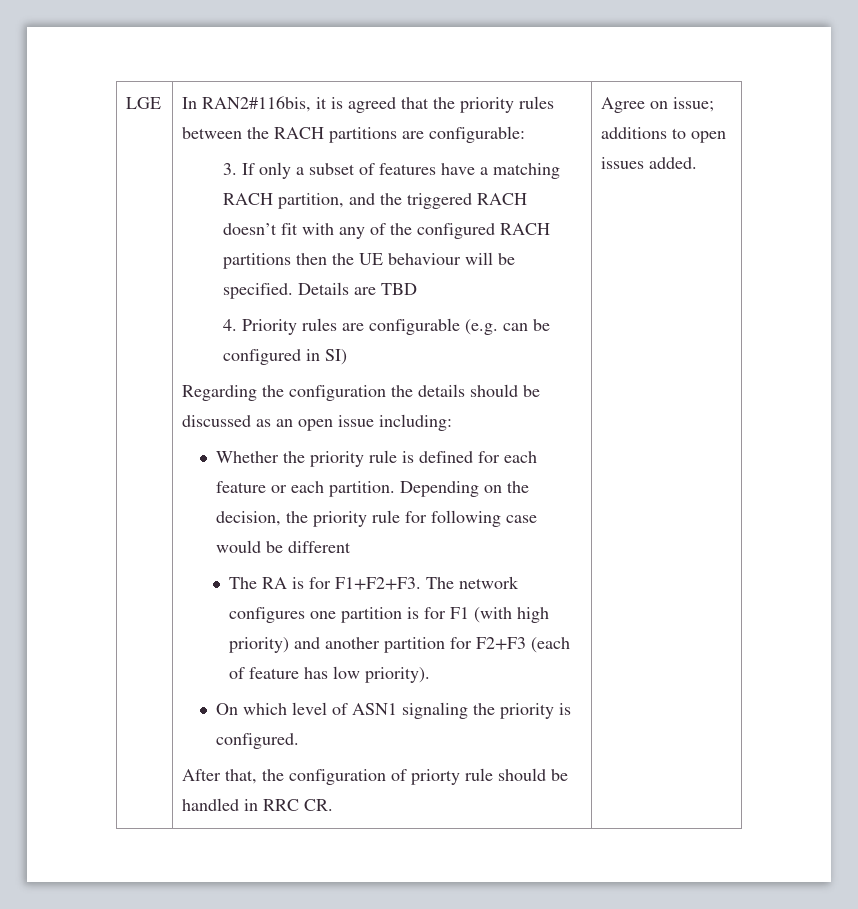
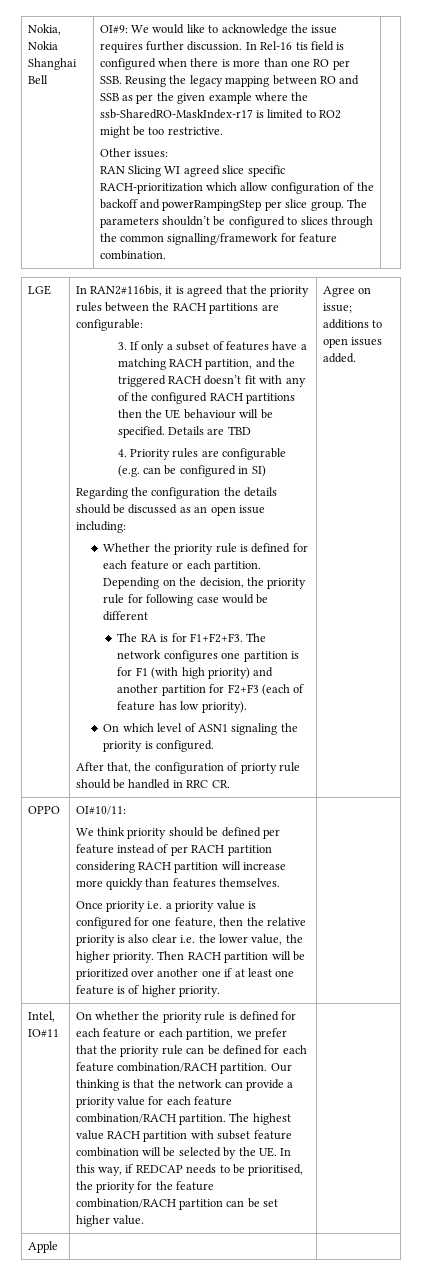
(126, 103) none -> [27,24,61,35] [27,41,58,50] [27,58,77,70] [27,75,48,84] [99,24,338,36] [99,41,345,53] [99,58,350,70] [99,75,360,87] [99,92,309,104] [99,109,342,119] [99,126,223,138] [99,148,169,158] [99,165,285,177] [99,182,374,194] [99,199,367,211] [99,216,373,228] [99,233,338,245] [99,250,166,260] Nokia, Nokia Shanghai Bell | OI#9: We would like to acknowledge the issue requires further discussion. In Rel-16 tis field is configured when there is more than one RO per SSB. Reusing the legacy mapping between RO and SSB as per the given example where the ssb-SharedRO-MaskIndex-r17 is limited to RO2 might be too restrictive. // Other issues: // RAN Slicing WI agreed slice specific RACH-prioritization which allow configuration of the backoff and powerRampingStep per slice group. The parameters shouldn’t be configured to slices through the common signalling/framework for feature combination. | //
(698, 163) none -> [27,806,60,814] [75,806,126,815] [75,827,280,839] [75,844,272,856] [75,861,287,873] [75,878,281,890] [75,900,256,912] [75,917,306,929] [75,934,303,946] [75,951,305,963] [75,968,295,980] [75,985,221,997] [27,1011,55,1022] [27,1029,59,1037] [75,1011,297,1023] [75,1028,287,1040] [75,1045,307,1057] [75,1062,292,1074] [75,1079,294,1091] [75,1096,233,1108] [75,1113,291,1125] [75,1130,292,1142] [75,1147,292,1159] [75,1164,304,1176] [75,1181,215,1193] [75,1198,279,1210] [75,1215,145,1227] [27,1241,58,1253] // OPPO | OI#10/11: // We think priority should be defined per feature instead of per RACH partition considering RACH partition will increase more quickly than features themselves. // Once priority i.e. a priority value is configured for one feature, then the relative priority is also clear i.e. the lower value, the higher priority. Then RACH partition will be prioritized over another one if at least one feature is of higher priority. | // Intel, IO#11 | On whether the priority rule is defined for each feature or each partition, we prefer that the priority rule can be defined for each feature combination/RACH partition. Our thinking is that the network can provide a priority value for each feature combination/RACH partition. The highest value RACH partition with subset feature combination will be selected by the UE. In this way, if REDCAP needs to be prioritised, the priority for the feature combination/RACH partition can be set higher value. | // Apple | |

